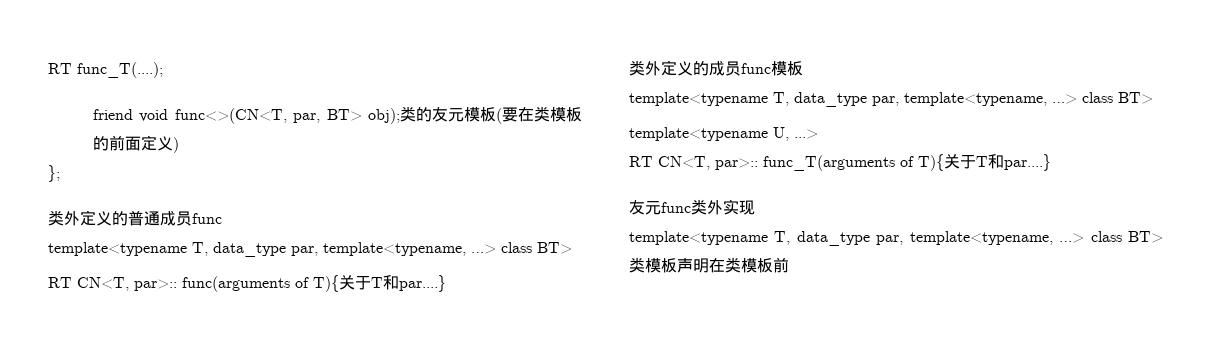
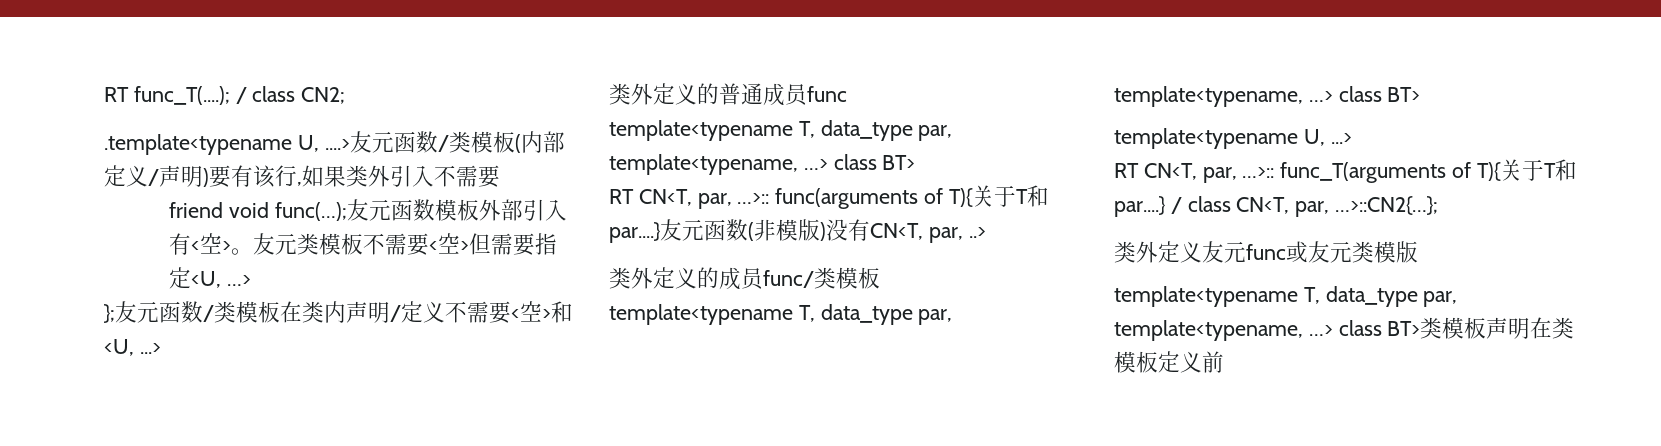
[92,106,582,124] [92,135,179,153] [48,165,60,182] // friend void func<>(CN<T, par, BT> obj);类的友元模板(要在类模板的前面定义) // }; -> [235,86,346,104] [104,131,565,155] [104,165,500,188] [169,199,567,221] [169,233,558,256] [169,267,252,289] [104,301,573,324] [104,339,161,356] / class CN2; // .template<typename U, ....>友元函数/类模板(内部定义/声明)要有该行,如果类外引入不需要 // friend void func(…);友元函数模板外部引入有<空>。友元类模板不需要<空>但需要指定<U, …> // };友元函数/类模板在类内声明/定义不需要<空>和<U, ...>
[134,279,177,291] par>:: -> [697,193,770,209] par, …>::
(446, 283) none -> [659,219,986,243] 友元函数(非模版)没有CN<T, par, ..>
[741,63,771,74] func -> [763,267,836,289] func/类
[715,158,758,170] par>:: -> [1202,167,1275,183] par, …>::
[629,199,755,215] // 友元func类外实现 -> [1170,196,1438,217] [1114,241,1418,263] / class CN<T, par, …>::CN2{…}; // 类外定义友元func或友元类模版
(773, 265) none -> [1158,351,1202,373] 定义

